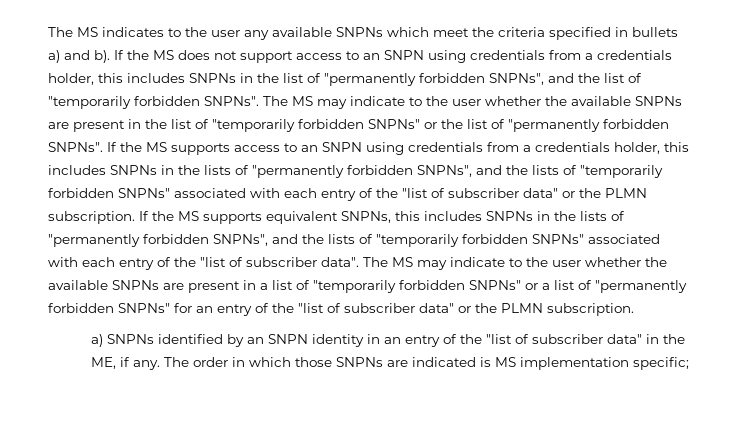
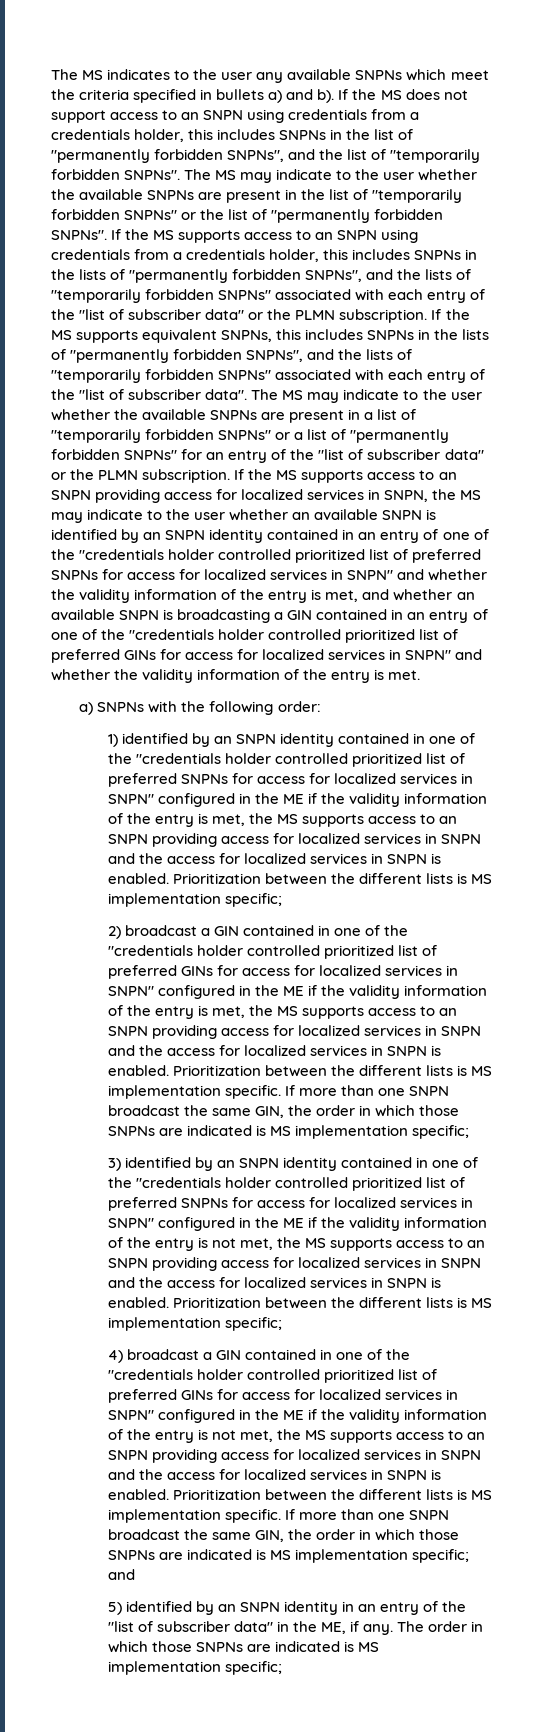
[91,334,155,347] // a) SNPNs -> [234,469,457,483] [51,489,482,503] [51,509,437,523] [51,529,489,543] [51,549,482,563] [51,569,488,581] [51,589,475,603] [51,609,488,623] [51,629,459,643] [51,649,483,663] [51,669,421,683] [79,701,321,715] [107,733,476,747] [107,753,465,767] [107,773,473,787] [107,793,487,807] [107,813,458,827] [107,833,481,847] [107,853,441,864] [107,873,492,885] [107,893,282,907] [107,925,408,939] [107,945,437,959] [107,965,458,979] [107,985,487,999] [107,1005,458,1019] [107,1025,481,1039] [107,1045,441,1056] [107,1065,492,1077] [107,1085,449,1099] [107,1105,459,1118] [107,1125,469,1139] [107,1157,479,1171] [107,1177,465,1191] [107,1197,473,1211] [107,1217,487,1231] [107,1237,486,1251] [107,1257,481,1271] [107,1277,441,1288] [107,1297,492,1309] [107,1317,282,1331] [107,1349,410,1363] [107,1369,437,1383] [107,1389,458,1403] [107,1409,487,1423] [107,1429,486,1443] [107,1449,481,1463] [107,1469,441,1480] [107,1489,492,1501] [107,1509,449,1523] [107,1529,459,1542] [107,1549,469,1563] [107,1569,135,1580] [107,1602,122,1615] If the MS supports access to an SNPN providing access for localized services in SNPN, the MS may indicate to the user whether an available SNPN is identified by an SNPN identity contained in an entry of one of the "credentials holder controlled prioritized list of preferred SNPNs for access for localized services in SNPN" and whether the validity information of the entry is met, and whether an available SNPN is broadcasting a GIN contained in an entry of one of the "credentials holder controlled prioritized list of preferred GINs for access for localized services in SNPN" and whether the validity information of the entry is met. // a) SNPNs with the following order: // 1) identified by an SNPN identity contained in one of the "credentials holder controlled prioritized list of preferred SNPNs for access for localized services in SNPN" configured in the ME if the validity information of the entry is met, the MS supports access to an SNPN providing access for localized services in SNPN and the access for localized services in SNPN is enabled. Prioritization between the different lists is MS implementation specific; // 2) broadcast a GIN contained in one of the "credentials holder controlled prioritized list of preferred GINs for access for localized services in SNPN" configured in the ME if the validity information of the entry is met, the MS supports access to an SNPN providing access for localized services in SNPN and the access for localized services in SNPN is enabled. Prioritization between the different lists is MS implementation specific. If more than one SNPN broadcast the same GIN, the order in which those SNPNs are indicated is MS implementation specific; // 3) identified by an SNPN identity contained in one of the "credentials holder controlled prioritized list of preferred SNPNs for access for localized services in SNPN" configured in the ME if the validity information of the entry is not met, the MS supports access to an SNPN providing access for localized services in SNPN and the access for localized services in SNPN is enabled. Prioritization between the different lists is MS implementation specific; // 4) broadcast a GIN contained in one of the "credentials holder controlled prioritized list of preferred GINs for access for localized services in SNPN" configured in the ME if the validity information of the entry is not met, the MS supports access to an SNPN providing access for localized services in SNPN and the access for localized services in SNPN is enabled. Prioritization between the different lists is MS implementation specific. If more than one SNPN broadcast the same GIN, the order in which those SNPNs are indicated is MS implementation specific; and // 5)

